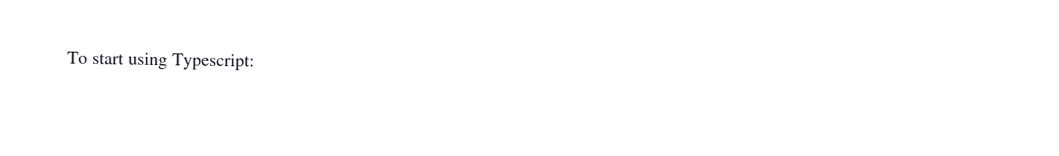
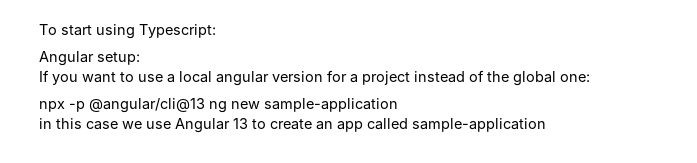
(255, 62) none -> [39,51,140,66] [39,70,590,86] [39,98,398,113] [39,118,546,133] // Angular setup: // If you want to use a local angular version for a project instead of the global one: // npx -p @angular/cli@13 ng new sample-application // in this case we use Angular 13 to create an app called sample-application

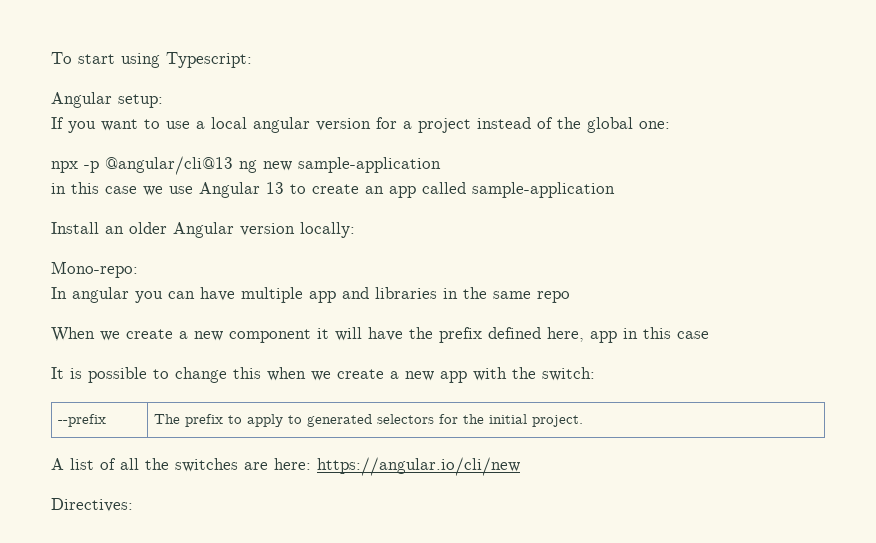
(546, 125) none -> [51,222,355,238] [51,261,138,278] [51,287,570,303] [51,327,709,343] [51,367,595,383] [58,414,107,427] [154,414,584,427] [51,457,520,476] [51,498,133,512] // Install an older Angular version locally: // Mono-repo: // In angular you can have multiple app and libraries in the same repo // When we create a new component it will have the prefix defined here, app in this case // It is possible to change this when we create a new app with the switch: // --prefix | The prefix to apply to generated selectors for the initial project. // A list of all the switches are here: https://angular.io/cli/new // Directives:

